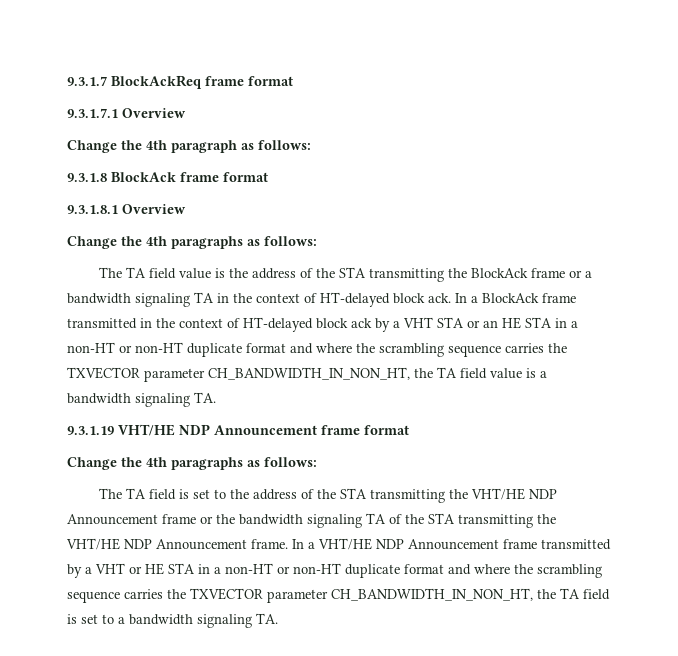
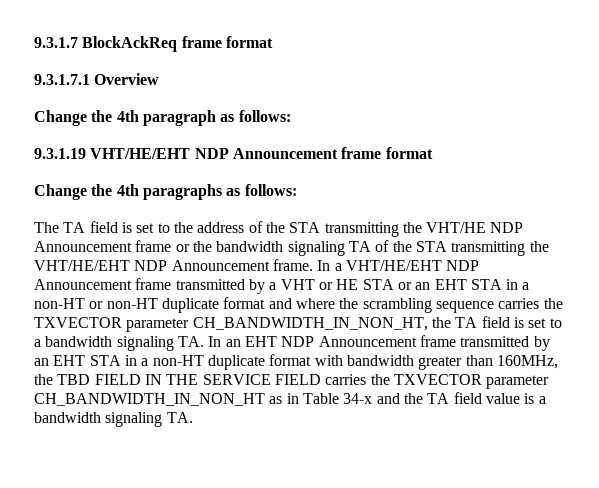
[67,172,268,182] [67,204,186,214] [67,236,317,249] [98,267,592,282] [67,292,576,307] [67,317,578,332] [67,342,567,357] [67,367,547,382] [67,392,216,407] // 9.3.1.8 BlockAck frame format // 9.3.1.8.1 Overview // Change the 4th paragraphs as follows: // The TA field value is the address of the STA transmitting the BlockAck frame or a bandwidth signaling TA in the context of HT-delayed block ack. In a BlockAck frame transmitted in the context of HT-delayed block ack by a VHT STA or an HE STA in a non-HT or non-HT duplicate format and where the scrambling sequence carries the TXVECTOR parameter CH_BANDWIDTH_IN_NON_HT, the TA field value is a bandwidth signaling TA. -> (291, 116) none
[118,424,175,436] VHT/HE -> [90,148,191,159] VHT/HE/EHT
[66,538,120,550] VHT/HE -> [34,260,130,271] VHT/HE/EHT
[318,538,372,550] VHT/HE -> [345,260,442,271] VHT/HE/EHT
(195, 568) none -> [397,279,502,290] or an EHT STA
(278, 618) none -> [208,335,550,351] [34,354,558,370] [34,374,550,389] [34,392,546,406] [34,412,193,427] In an EHT NDP Announcement frame transmitted by an EHT STA in a non-HT duplicate format with bandwidth greater than 160MHz, the TBD FIELD IN THE SERVICE FIELD carries the TXVECTOR parameter CH_BANDWIDTH_IN_NON_HT as in Table 34-x and the TA field value is a bandwidth signaling TA.

